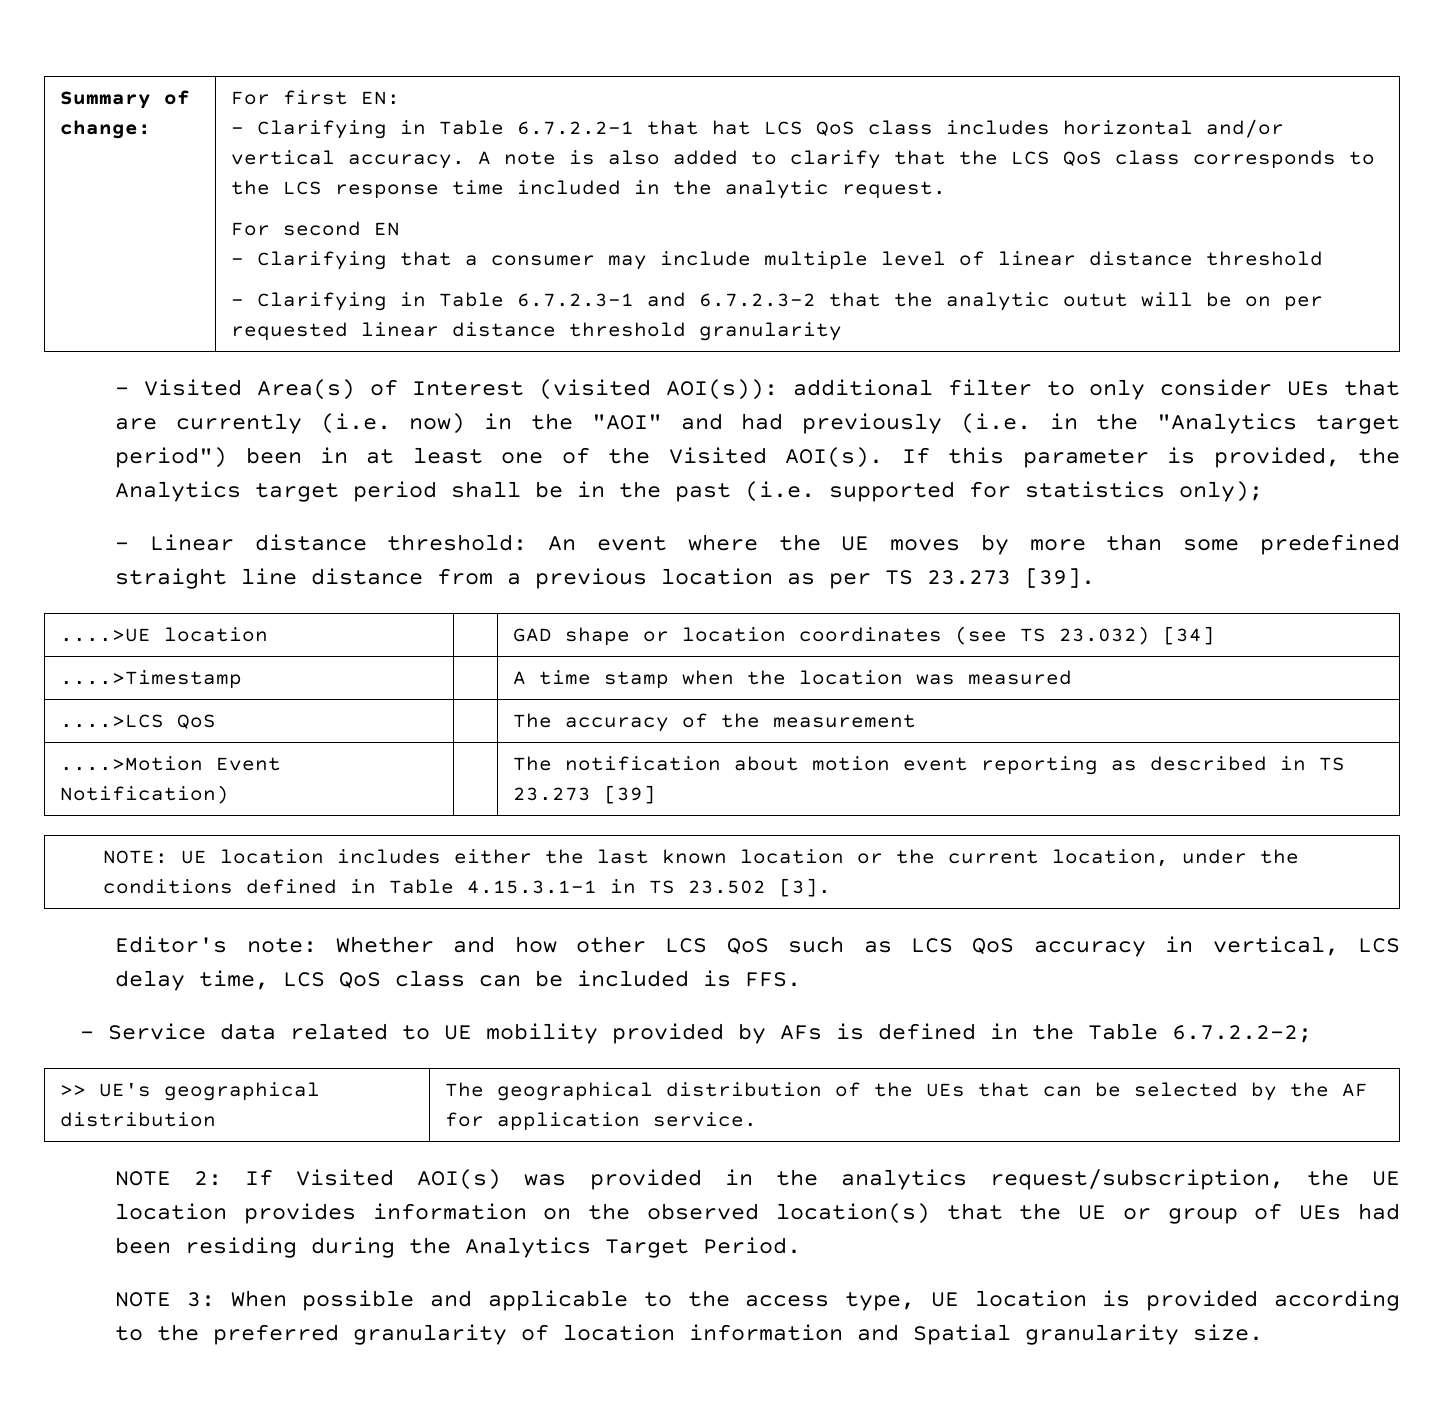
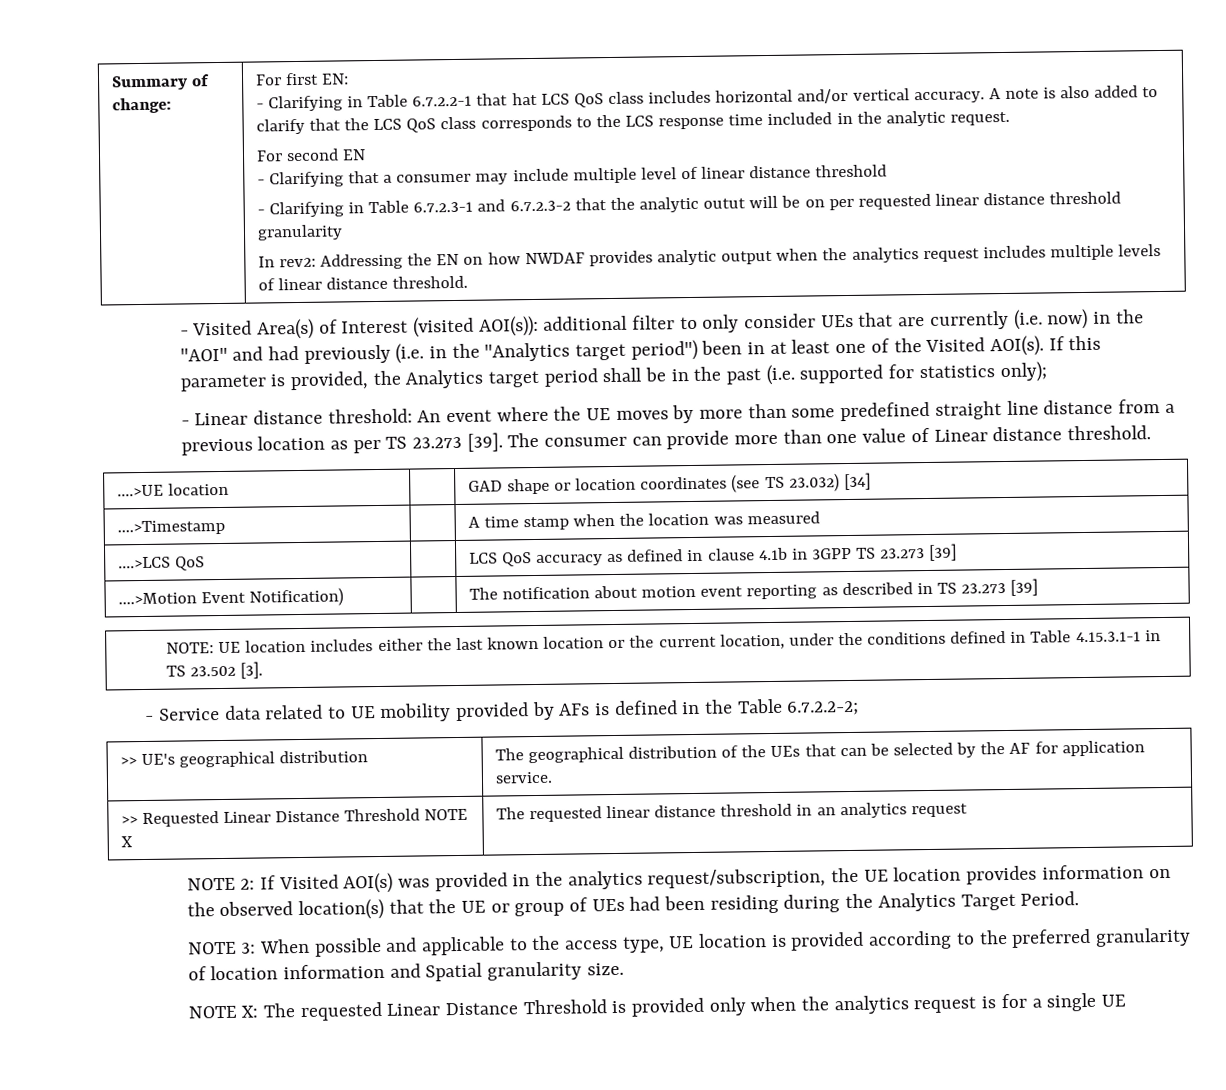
(843, 331) none -> [257,243,1162,270] [257,275,469,291] // In rev2: Addressing the EN on how NWDAF provides analytic output when the analytics request includes multiple levels of linear distance threshold.
(1096, 578) none -> [507,425,1151,450] The consumer can provide more than one value of Linear distance threshold.
[513,713,917,732] The accuracy of the measurement -> [468,543,958,567] LCS QoS accuracy as defined in clause 4.1b in 3GPP TS 23.273 [39]
[115,936,1400,957] [115,970,802,991] // Editor's note: Whether and how other LCS QoS such as LCS QoS accuracy in vertical, LCS delay time, LCS QoS class can be included is FFS. -> (264, 670) none
(758, 1119) none -> [120,808,469,828] [120,836,133,848] [495,802,968,823] // >> Requested Linear Distance Threshold NOTE X | The requested linear distance threshold in an analytics request
(1264, 1332) none -> [187,992,1126,1022] // NOTE X: The requested Linear Distance Threshold is provided only when the analytics request is for a single UE

